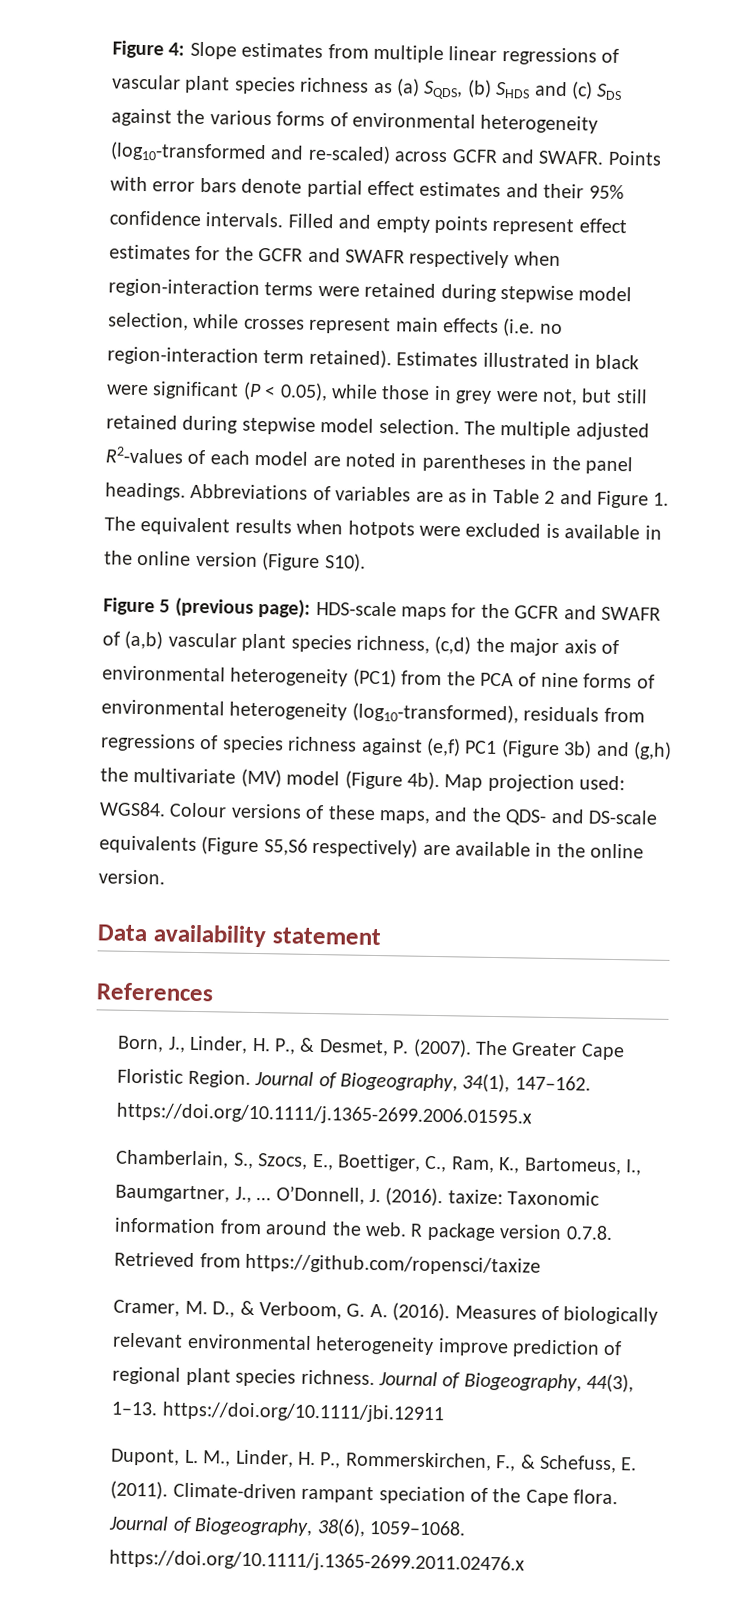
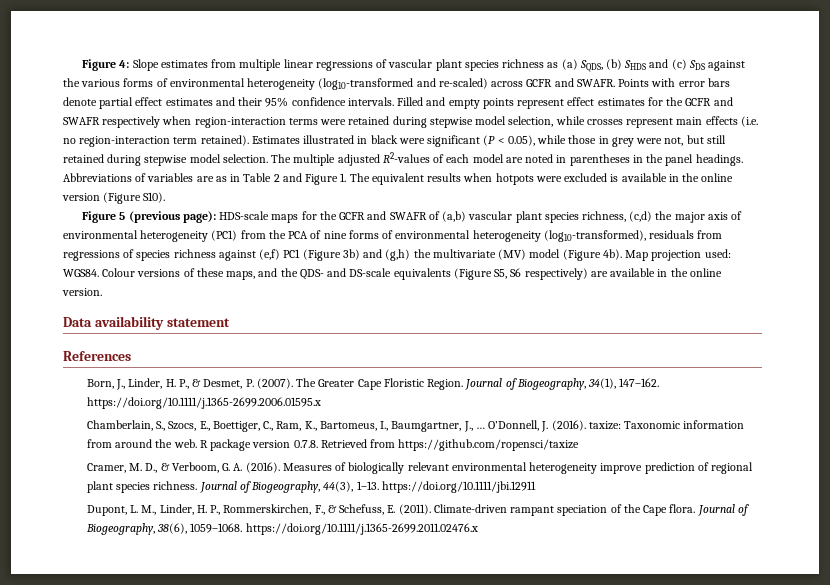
[263,838,308,856] S5,S6 -> [494,268,522,279] S5, S6

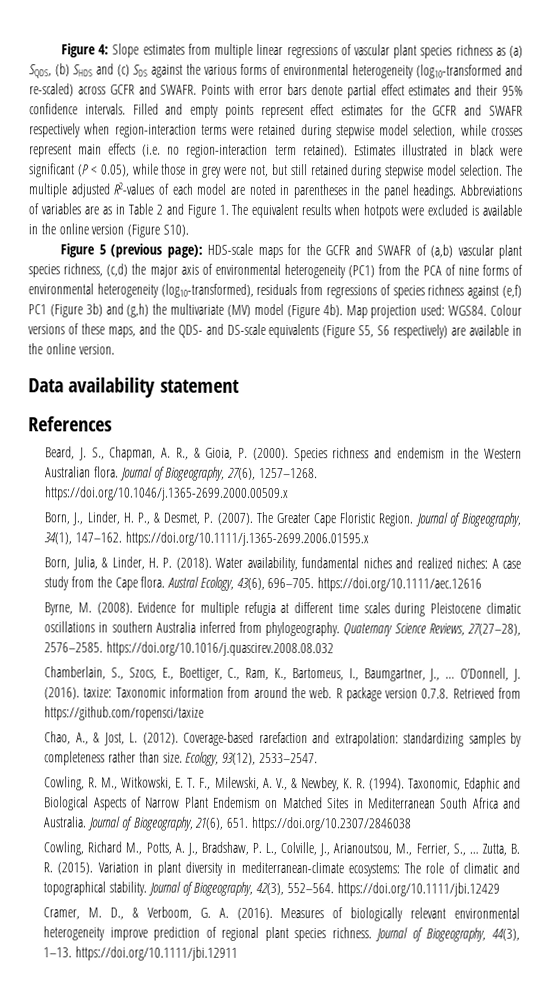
(131, 356) none -> [45,446,522,462] [45,466,318,481] [45,486,290,502] // Beard, J. S., Chapman, A. R., & Gioia, P. (2000). Species richness and endemism in the Western Australian flora. Journal of Biogeography, 27(6), 1257–1268. https://doi.org/10.1046/j.1365-2699.2000.00509.x
(321, 403) none -> [44,556,521,572] [44,576,483,592] [44,601,522,617] [44,621,521,637] [44,641,334,657] // Born, Julia, & Linder, H. P. (2018). Water availability, fundamental niches and realized niches: A case study from the Cape flora. Austral Ecology, 43(6), 696–705. https://doi.org/10.1111/aec.12616 // Byrne, M. (2008). Evidence for multiple refugia at different time scales during Pleistocene climatic oscillations in southern Australia inferred from phylogeography. Quaternary Science Reviews, 27(27–28), 2576–2585. https://doi.org/10.1016/j.quascirev.2008.08.032
(580, 445) none -> [44,731,522,747] [44,751,318,766] [44,776,522,792] [44,796,521,811] [43,816,412,832] [43,841,521,857] [43,861,521,877] [43,881,500,897] // Chao, A., & Jost, L. (2012). Coverage-based rarefaction and extrapolation: standardizing samples by completeness rather than size. Ecology, 93(12), 2533–2547. // Cowling, R. M., Witkowski, E. T. F., Milewski, A. V., & Newbey, K. R. (1994). Taxonomic, Edaphic and Biological Aspects of Narrow Plant Endemism on Matched Sites in Mediterranean South Africa and Australia. Journal of Biogeography, 21(6), 651. https://doi.org/10.2307/2846038 // Cowling, Richard M., Potts, A. J., Bradshaw, P. L., Colville, J., Arianoutsou, M., Ferrier, S., … Zutta, B. R. (2015). Variation in plant diversity in mediterranean-climate ecosystems: The role of climatic and topographical stability. Journal of Biogeography, 42(3), 552–564. https://doi.org/10.1111/jbi.12429
[86,504,749,516] [85,523,478,535] // Dupont, L. M., Linder, H. P., Rommerskirchen, F., & Schefuss, E. (2011). Climate-driven rampant speciation of the Cape flora. Journal of Biogeography, 38(6), 1059–1068. https://doi.org/10.1111/j.1365-2699.2011.02476.x -> (238, 953) none

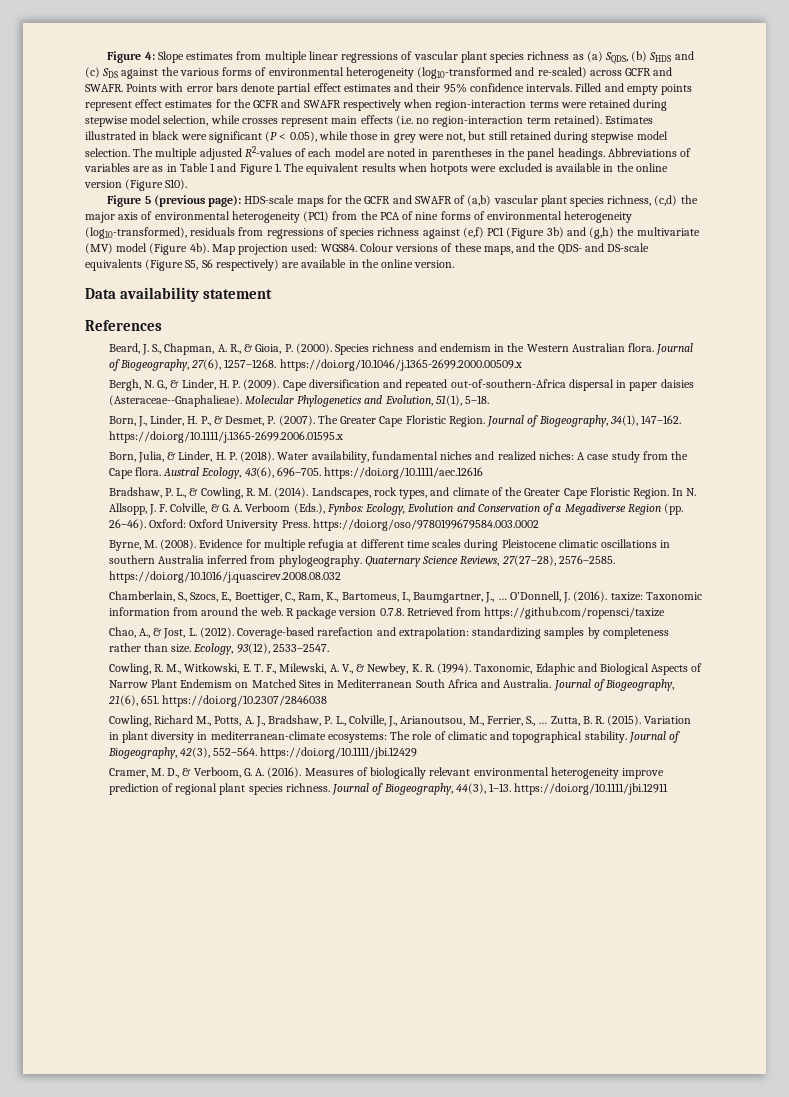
[155,204,163,215] 2 -> [210,163,216,172] 1
(290, 494) none -> [108,379,694,391] [108,395,490,407] // Bergh, N. G., & Linder, H. P. (2009). Cape diversification and repeated out-of-southern-Africa dispersal in paper daisies (Asteraceae--Gnaphalieae). Molecular Phylogenetics and Evolution, 51(1), 5–18.
(483, 584) none -> [108,487,697,499] [108,503,684,515] [108,519,539,531] // Bradshaw, P. L., & Cowling, R. M. (2014). Landscapes, rock types, and climate of the Greater Cape Floristic Region. In N. Allsopp, J. F. Colville, & G. A. Verboom (Eds.), Fynbos: Ecology, Evolution and Conservation of a Megadiverse Region (pp. 26–46). Oxford: Oxford University Press. https://doi.org/oso/9780199679584.003.0002

